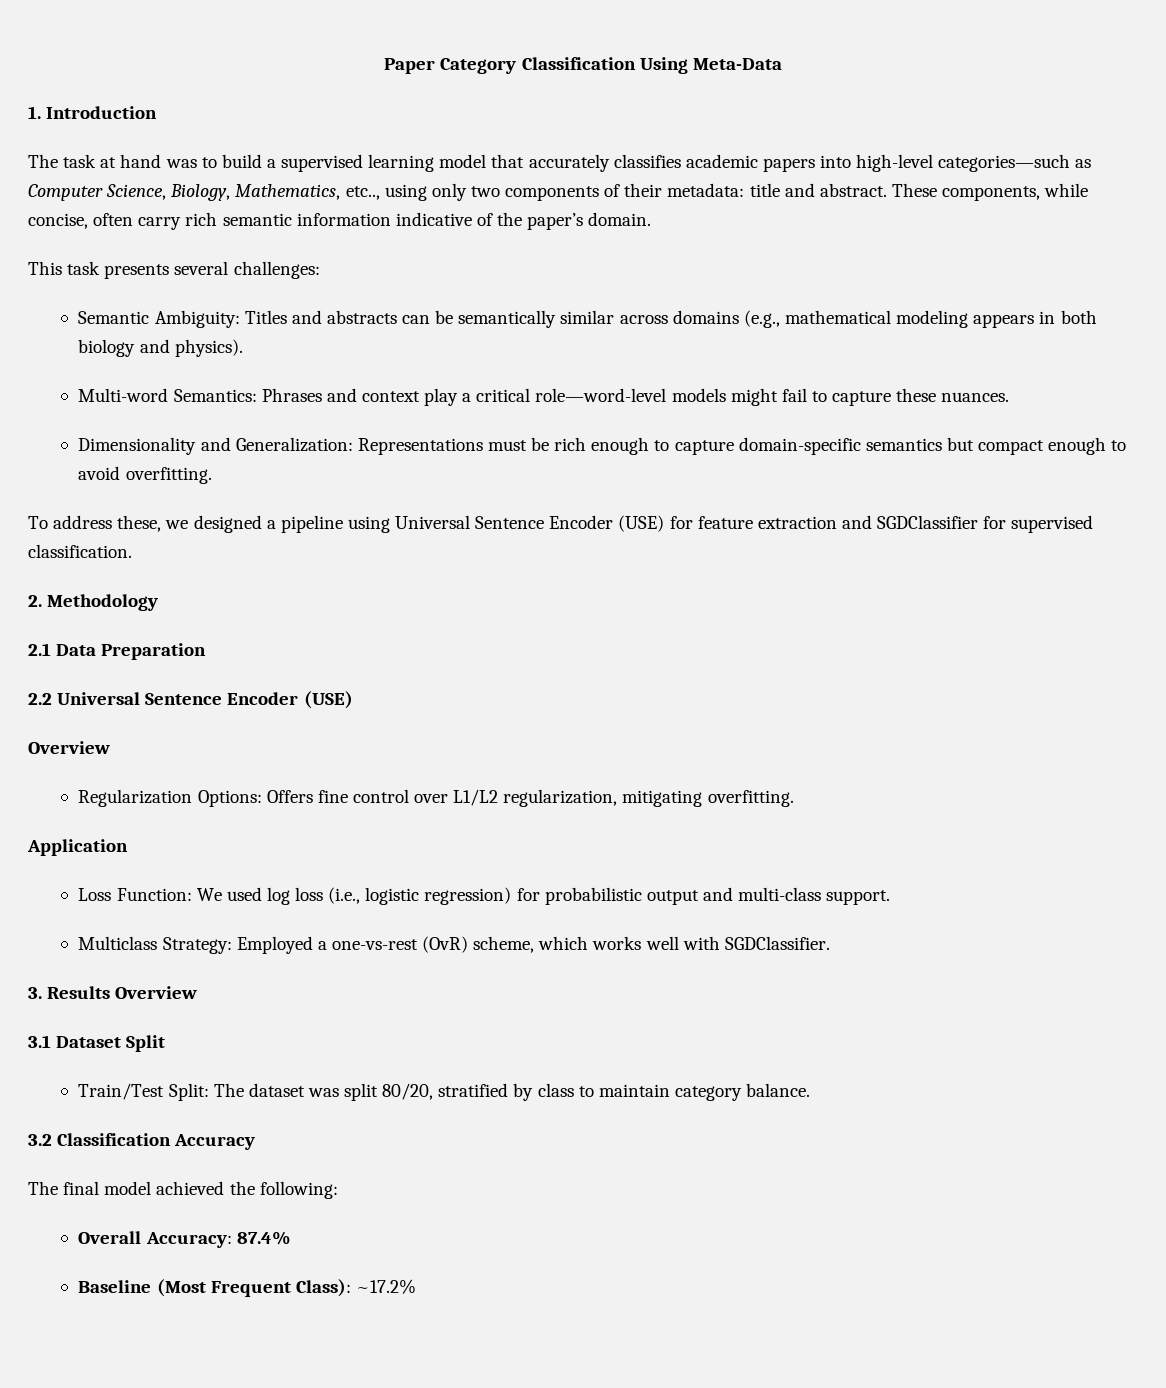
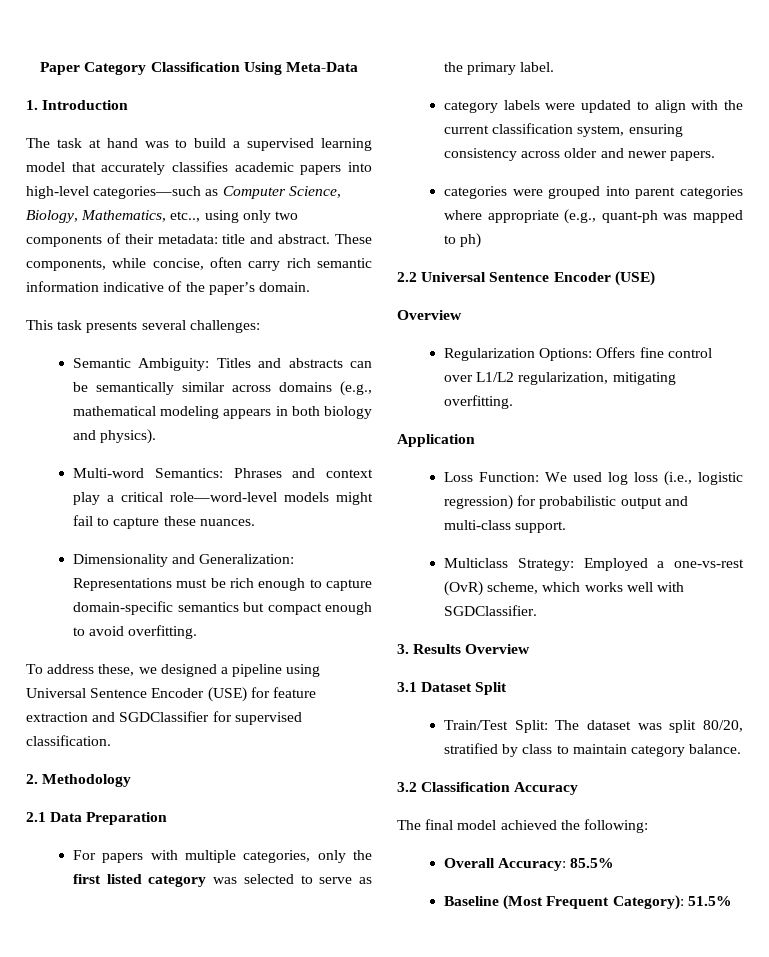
(207, 651) none -> [73,850,372,863] [73,874,373,887] [444,62,555,75] [444,100,743,113] [444,123,683,137] [444,148,715,161] [444,186,743,199] [444,209,743,224] [444,233,482,248] // For papers with multiple categories, only the first listed category was selected to serve as the primary label. // category labels were updated to align with the current classification system, ensuring consistency across older and newer papers. // categories were grouped into parent categories where appropriate (e.g., quant-ph was mapped to ph)
[236,1231,291,1245] 87.4% -> [570,858,615,868] 85.5%
[295,1279,416,1297] Class): ~17.2% -> [612,895,732,910] Category): 51.5%

